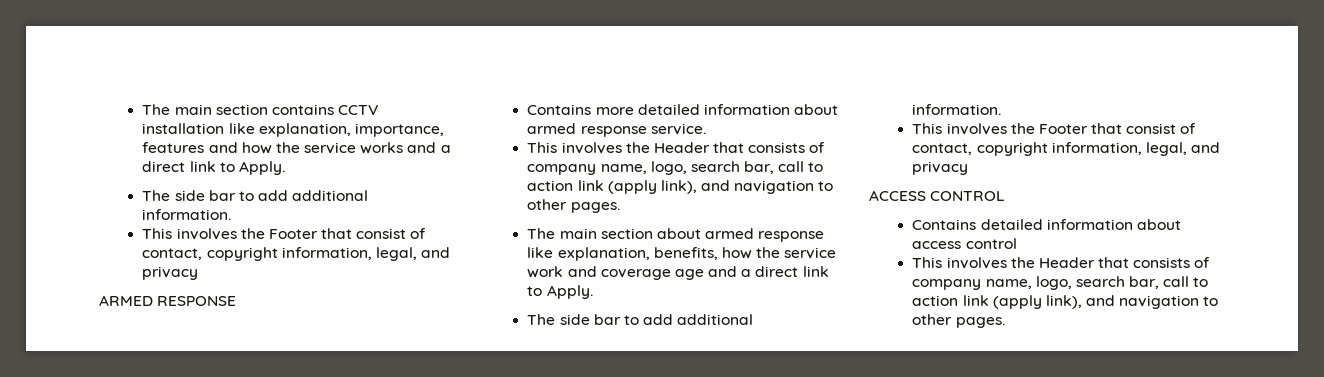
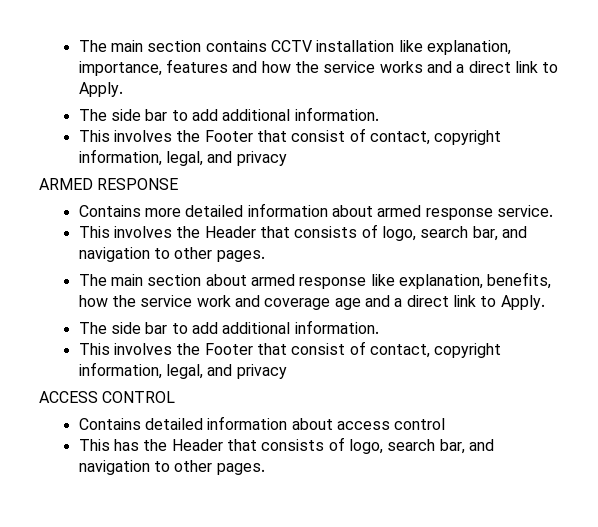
[527,161,824,175] [527,180,697,194] company name, logo, search bar, call to action link (apply link), -> [382,226,498,241] logo, search bar,
[946,257,1211,269] [912,276,1209,290] [912,295,1082,309] involves the Header that consists of company name, logo, search bar, call to action link (apply link), -> [114,437,465,454] has the Header that consists of logo, search bar,

